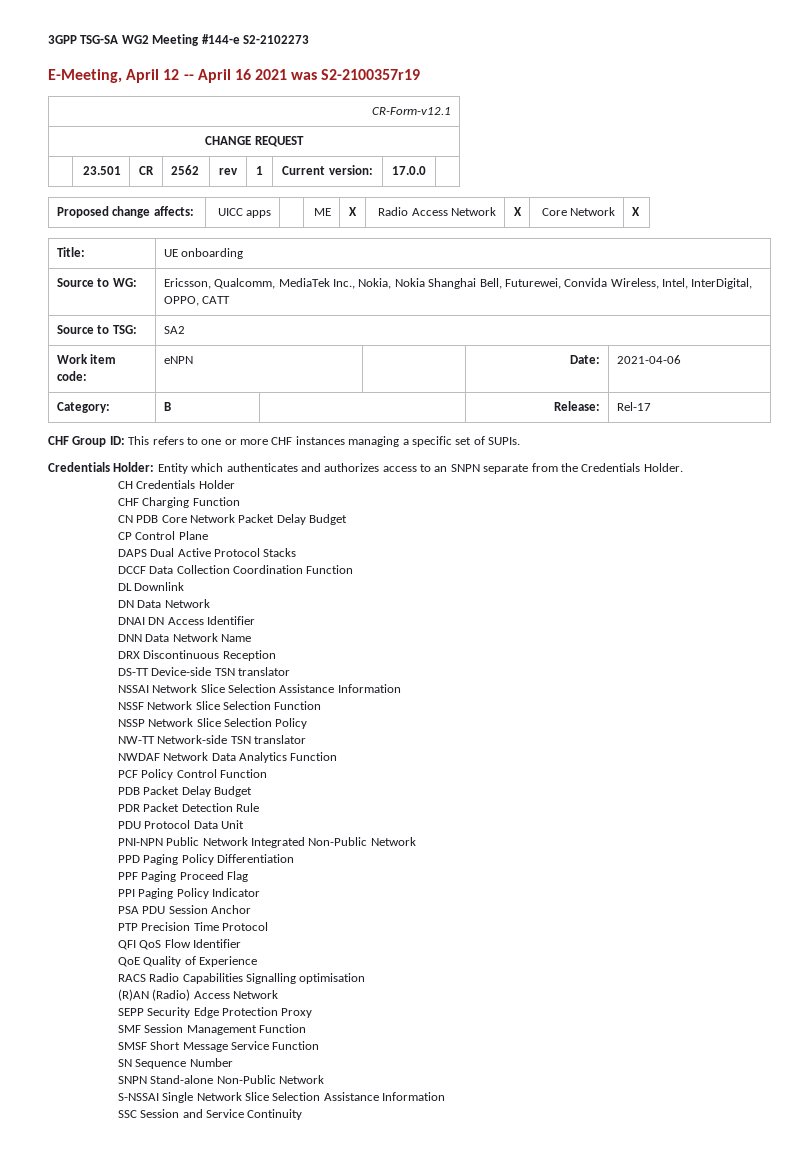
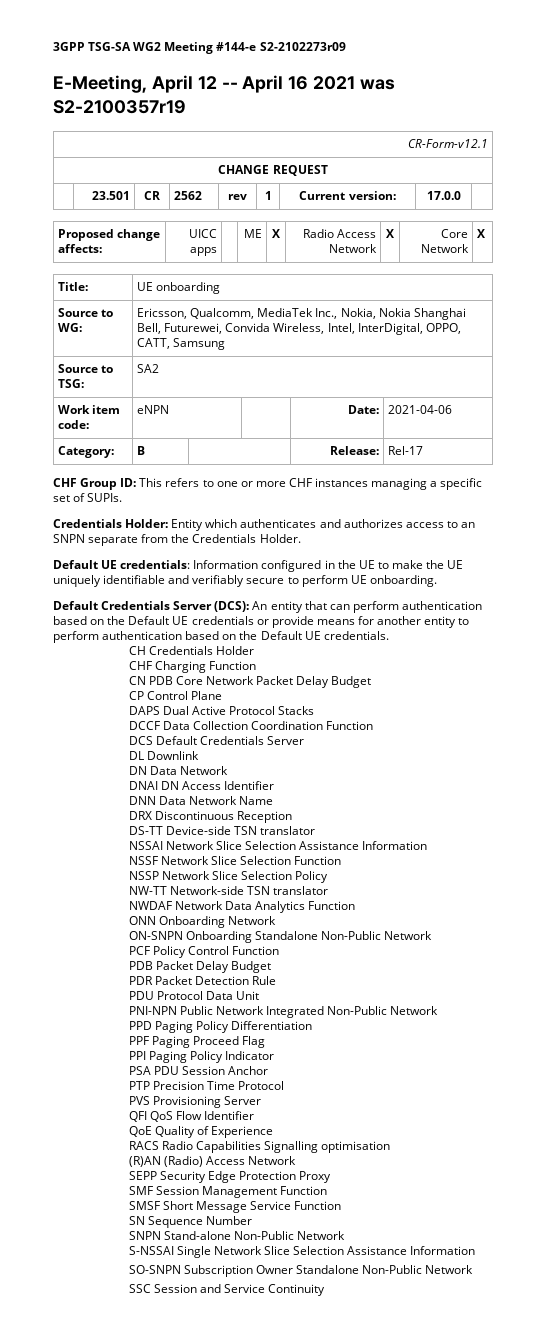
[242,35,309,44] S2-2102273 -> [259,42,346,51] S2-2102273r09
[202,296,231,304] CATT -> [137,338,226,350] CATT, Samsung
(683, 467) none -> [53,560,464,572] [53,575,437,587] [53,601,482,613] [53,616,470,628] [53,631,389,643] // Default UE credentials: Information configured in the UE to make the UE uniquely identifiable and verifiably secure to perform UE onboarding. // Default Credentials Server (DCS): An entity that can perform authentication based on the Default UE credentials or provide means for another entity to perform authentication based on the Default UE credentials.
(354, 569) none -> [128,736,305,745] // DCS Default Credentials Server
(338, 756) none -> [128,916,276,928] [128,931,433,943] // ONN Onboarding Network // ON-SNPN Onboarding Standalone Non-Public Network
(268, 926) none -> [128,1096,261,1108] // PVS Provisioning Server
(446, 1096) none -> [128,1265,474,1277] // SO-SNPN Subscription Owner Standalone Non-Public Network

